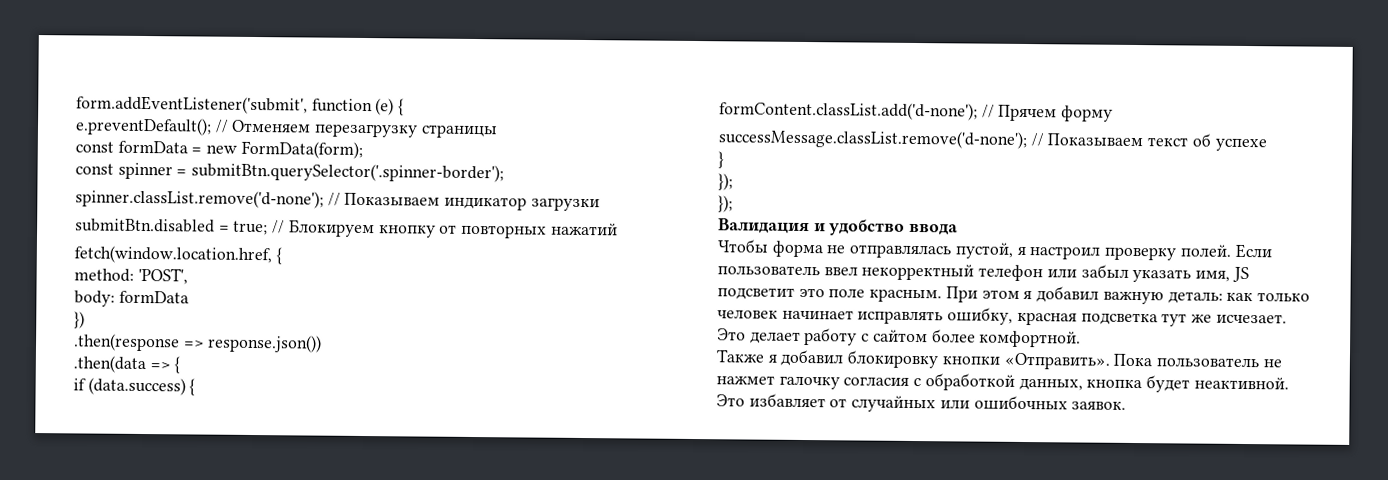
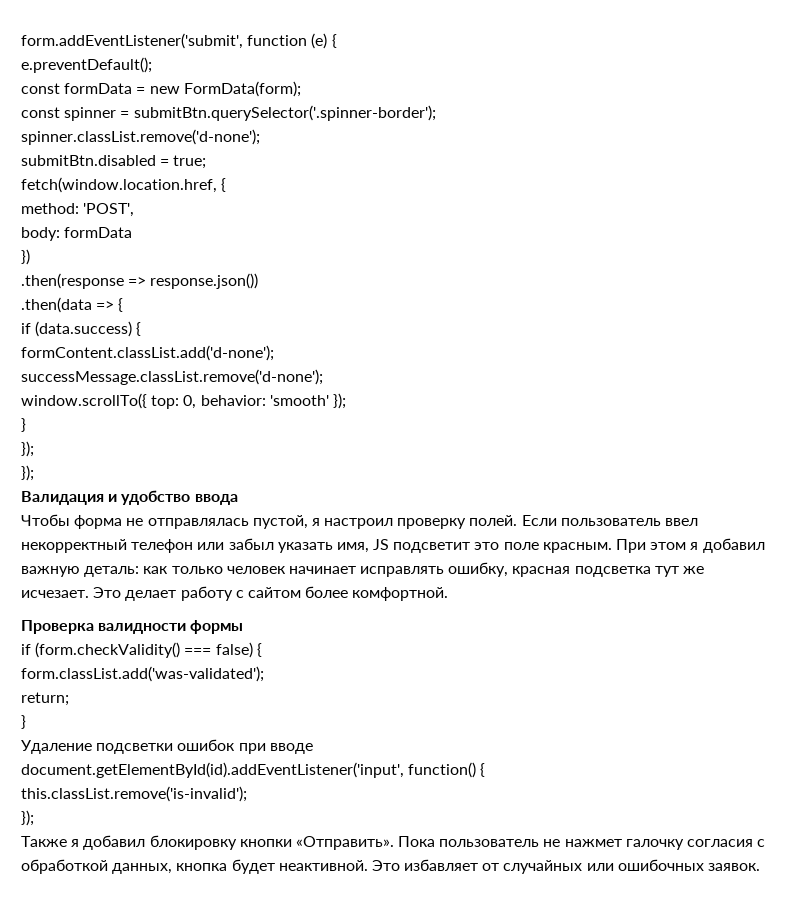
[214,119,498,139] // Отменяем перезагрузку страницы -> (152, 65) none
[327,192,600,212] // Показываем индикатор загрузки -> (260, 137) none
[272,219,618,239] // Блокируем кнопку от повторных нажатий -> (207, 162) none
[981,104,1114,122] [718,129,1267,152] // Прячем форму // successMessage.classList.remove('d-none'); // Показываем текст об успехе -> [21,369,323,385] [21,393,346,409] // successMessage.classList.remove('d-none'); // window.scrollTo({ top: 0, behavior: 'smooth' });
(1082, 339) none -> [21,620,244,634] [21,642,262,658] [21,666,264,682] [21,692,69,706] [21,715,26,729] [21,739,313,754] [21,762,486,778] [21,786,247,802] [21,810,34,826] // Проверка валидности формы // if (form.checkValidity() === false) { // form.classList.add('was-validated'); // return; // } // Удаление подсветки ошибок при вводе // document.getElementById(id).addEventListener('input', function() { // this.classList.remove('is-invalid'); // });

